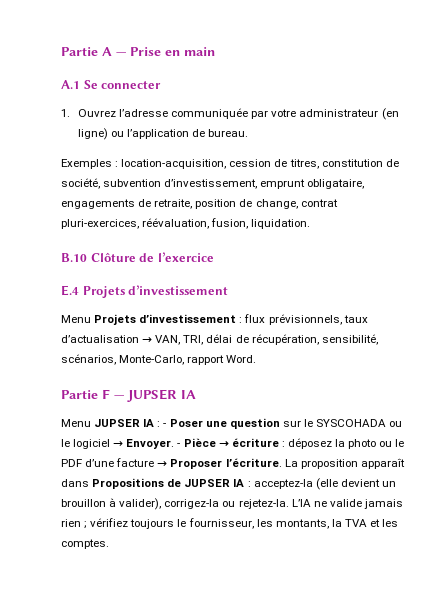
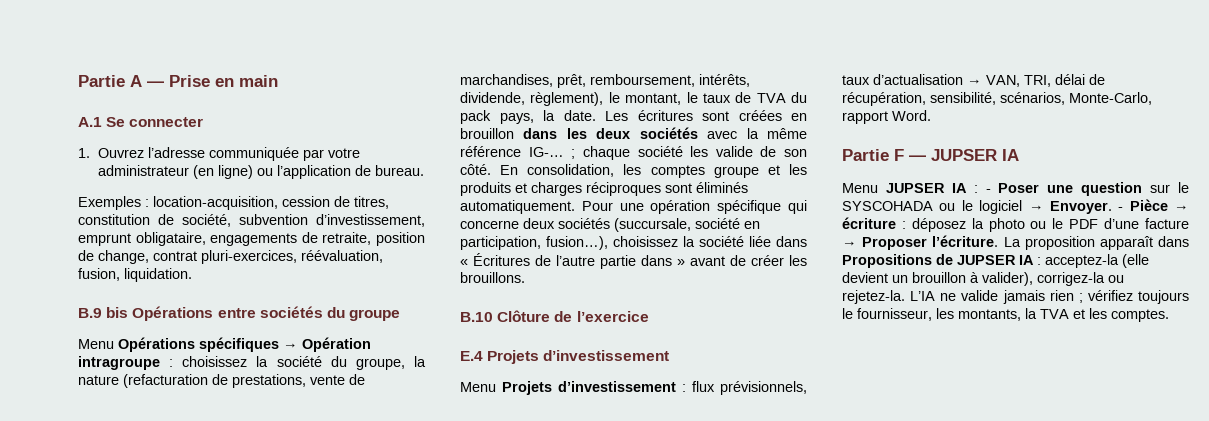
(311, 224) none -> [78,306,401,321] [78,337,371,352] [78,356,426,370] [78,374,365,388] [460,74,750,88] [460,92,807,106] [460,110,807,124] [460,127,807,139] [460,146,807,160] [460,164,807,178] [460,182,748,196] [460,200,807,214] [460,218,760,232] [460,236,807,250] [460,253,807,269] [460,272,525,283] // B.9 bis Opérations entre sociétés du groupe // Menu Opérations spécifiques → Opération intragroupe : choisissez la société du groupe, la nature (refacturation de prestations, vente de marchandises, prêt, remboursement, intérêts, dividende, règlement), le montant, le taux de TVA du pack pays, la date. Les écritures sont créées en brouillon dans les deux sociétés avec la même référence IG-… ; chaque société les valide de son côté. En consolidation, les comptes groupe et les produits et charges réciproques sont éliminés automatiquement. Pour une opération spécifique qui concerne deux sociétés (succursale, société en participation, fusion…), choisissez la société liée dans « Écritures de l’autre partie dans » avant de créer les brouillons.

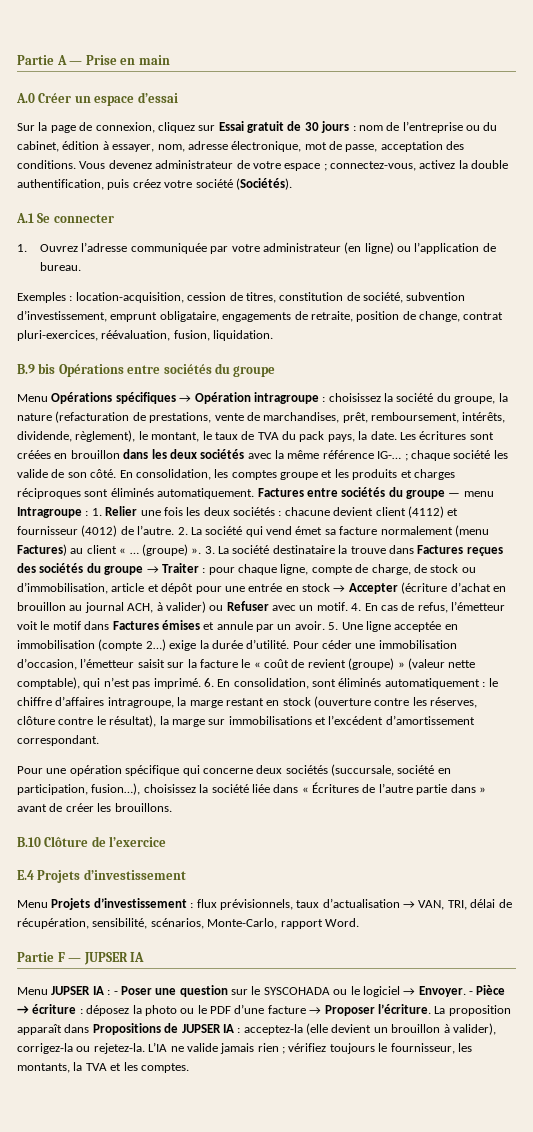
(278, 81) none -> [16,92,178,106] [17,121,498,133] [17,141,465,152] [17,160,509,171] [17,178,292,190] // A.0 Créer un espace d’essai // Sur la page de connexion, cliquez sur Essai gratuit de 30 jours : nom de l’entreprise ou du cabinet, édition à essayer, nom, adresse électronique, mot de passe, acceptation des conditions. Vous devenez administrateur de votre espace ; connectez-vous, activez la double authentification, puis créez votre société (Sociétés).
(575, 207) none -> [257,487,494,499] [17,506,459,518] [17,525,489,537] [17,544,503,556] [17,563,476,575] [17,582,506,594] [17,601,505,613] [17,620,458,632] [17,639,457,651] [17,658,476,670] [17,677,498,689] [17,696,478,708] [17,715,475,727] [17,735,99,746] Factures entre sociétés du groupe — menu Intragroupe : 1. Relier une fois les deux sociétés : chacune devient client (4112) et fournisseur (4012) de l’autre. 2. La société qui vend émet sa facture normalement (menu Factures) au client « … (groupe) ». 3. La société destinataire la trouve dans Factures reçues des sociétés du groupe → Traiter : pour chaque ligne, compte de charge, de stock ou d’immobilisation, article et dépôt pour une entrée en stock → Accepter (écriture d’achat en brouillon au journal ACH, à valider) ou Refuser avec un motif. 4. En cas de refus, l’émetteur voit le motif dans Factures émises et annule par un avoir. 5. Une ligne acceptée en immobilisation (compte 2…) exige la durée d’utilité. Pour céder une immobilisation d’occasion, l’émetteur saisit sur la facture le « coût de revient (groupe) » (valeur nette comptable), qui n’est pas imprimé. 6. En consolidation, sont éliminés automatiquement : le chiffre d’affaires intragroupe, la marge restant en stock (ouverture contre les réserves, clôture contre le résultat), la marge sur immobilisations et l’excédent d’amortissement correspondant. //

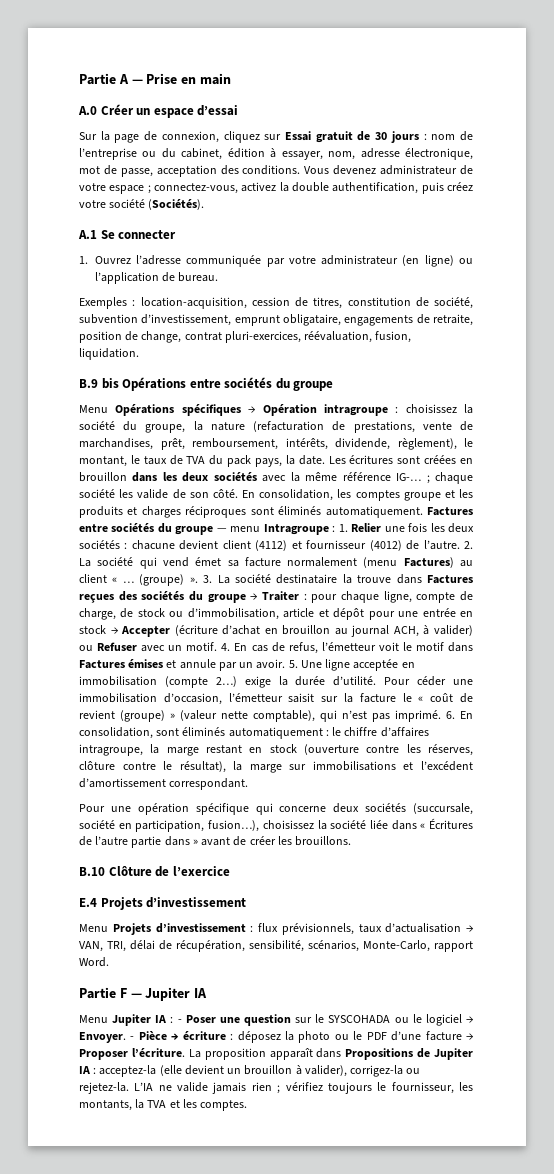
[83,952,128,965] JUPSER -> [145,987,191,1001] Jupiter
[51,986,91,995] JUPSER -> [112,1014,152,1026] Jupiter
[181,1024,221,1033] JUPSER -> [434,1048,473,1060] Jupiter

